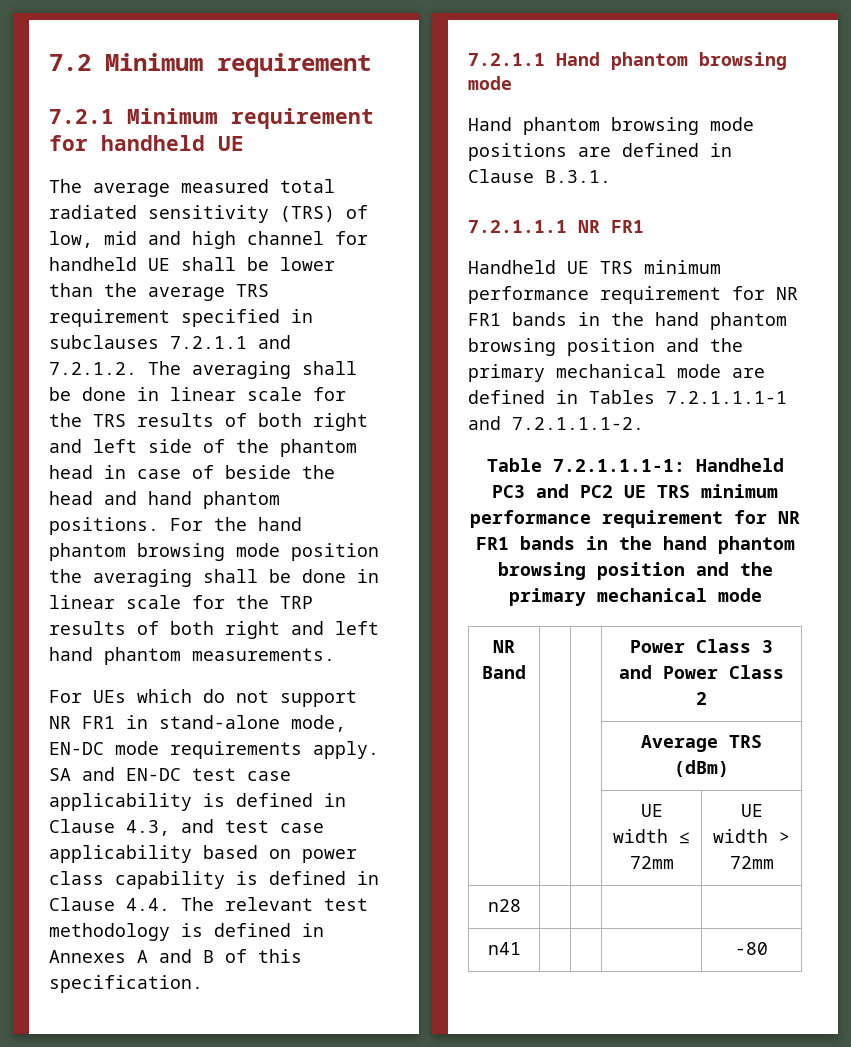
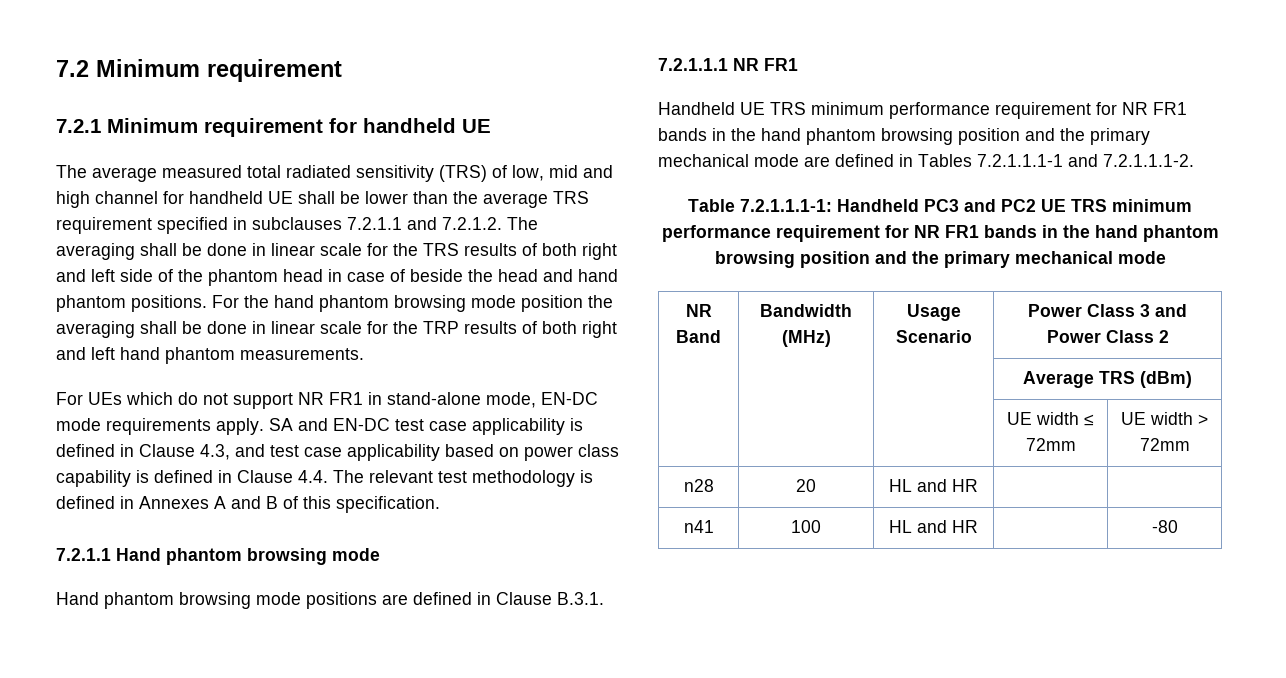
(526, 672) | -> [760,304,852,317] [781,330,831,347] [906,304,961,321] [895,330,972,343] Bandwidth (MHz) | Usage Scenario
[487,942,521,955] | | | // n41 | | -> [796,479,816,492] [889,479,978,492] [683,520,714,533] [791,520,821,533] [889,520,978,533] 20 | HL and HR | | // n41 | 100 | HL and HR

